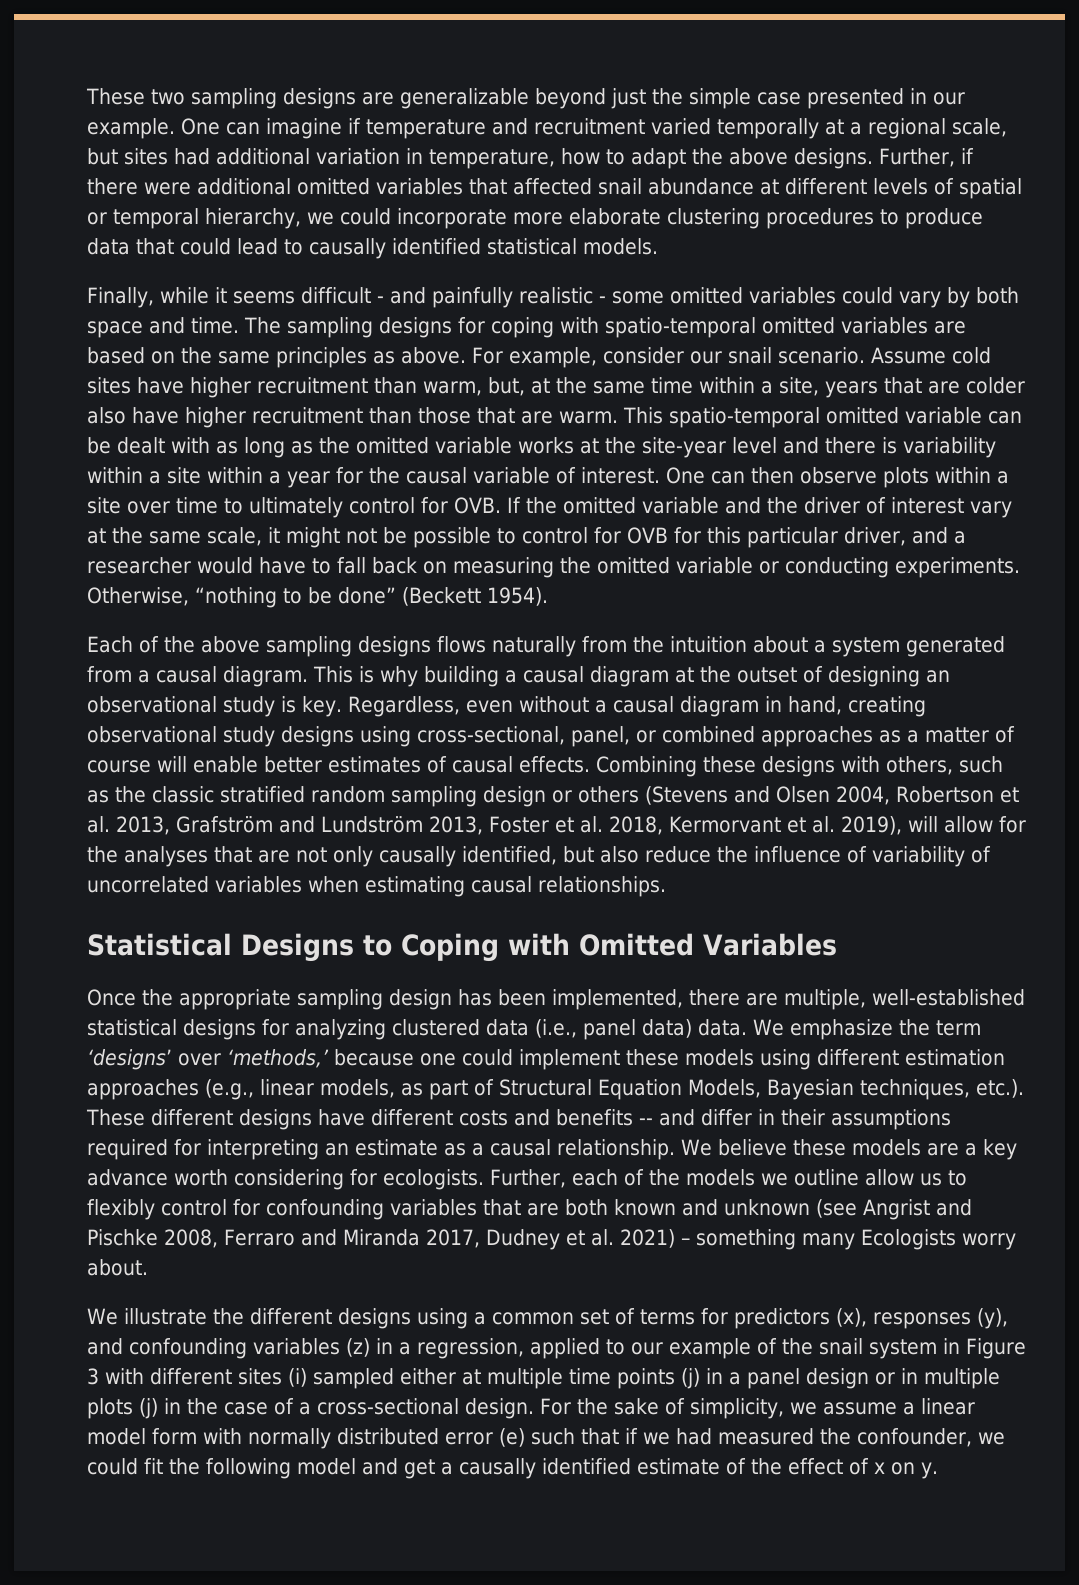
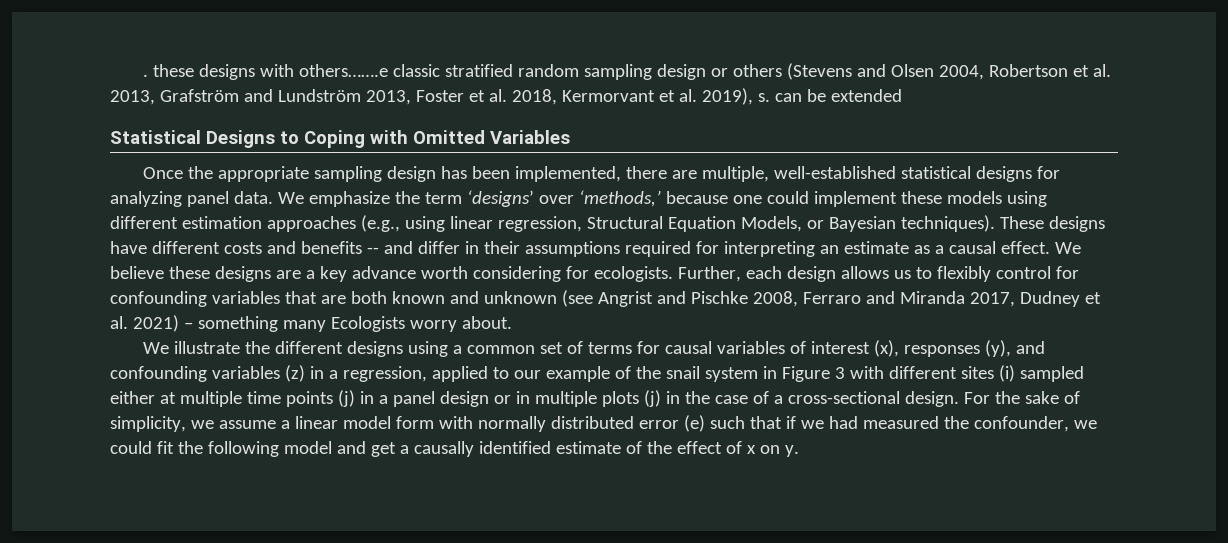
[86,88,965,109] [87,118,1007,139] [87,148,974,169] [87,178,1022,199] [87,208,983,229] [87,238,658,259] [87,287,1019,308] [87,317,966,338] [87,347,991,368] [87,377,1025,398] [87,407,1022,428] [87,437,996,458] [87,467,1009,488] [87,497,1012,518] [87,527,966,548] [87,557,1020,578] [87,587,548,608] [87,636,1005,657] [87,666,950,687] [87,696,926,717] [87,726,1015,747] [87,756,1003,777] [87,786,146,803] These two sampling designs are generalizable beyond just the simple case presented in our example. One can imagine if temperature and recruitment varied temporally at a regional scale, but sites had additional variation in temperature, how to adapt the above designs. Further, if there were additional omitted variables that affected snail abundance at different levels of spatial or temporal hierarchy, we could incorporate more elaborate clustering procedures to produce data that could lead to causally identified statistical models. // Finally, while it seems difficult - and painfully realistic - some omitted variables could vary by both space and time. The sampling designs for coping with spatio-temporal omitted variables are based on the same principles as above. For example, consider our snail scenario. Assume cold sites have higher recruitment than warm, but, at the same time within a site, years that are colder also have higher recruitment than those that are warm. This spatio-temporal omitted variable can be dealt with as long as the omitted variable works at the site-year level and there is variability within a site within a year for the causal variable of interest. One can then observe plots within a site over time to ultimately control for OVB. If the omitted variable and the driver of interest vary at the same scale, it might not be possible to control for OVB for this particular driver, and a researcher would have to fall back on measuring the omitted variable or conducting experiments. Otherwise, “nothing to be done” (Beckett 1954). // Each of the above sampling designs flows naturally from the intuition about a system generated from a causal diagram. This is why building a causal diagram at the outset of designing an observational study is key. Regardless, even without a causal diagram in hand, creating observational study designs using cross-sectional, panel, or combined approaches as a matter of course will enable better estimates of causal effects. Combining these designs with others, such as the -> [142,64,388,80] . these designs with others…….e
[907,816,1026,833] [87,846,991,867] [87,876,666,897] will allow for the analyses that are not only causally identified, but also reduce the influence of variability of uncorrelated variables when estimating causal relationships. -> [757,89,902,102] s. can be extended
[392,1019,692,1040] clustered data (i.e., panel data) -> [186,191,229,207] panel
[260,1079,1024,1100] [86,1109,233,1126] linear models, as part of Structural Equation Models, Bayesian techniques, etc.). These different -> [404,215,1044,232] using linear regression, Structural Equation Models, or Bayesian techniques). These
[557,1139,675,1160] relationship. -> [1000,241,1050,254] effect.
[851,1139,921,1156] models -> [214,266,271,282] designs
[623,1169,914,1186] of the models we outline allow -> [786,266,889,282] design allows
[733,1308,830,1329] predictors -> [664,341,870,354] causal variables of interest

